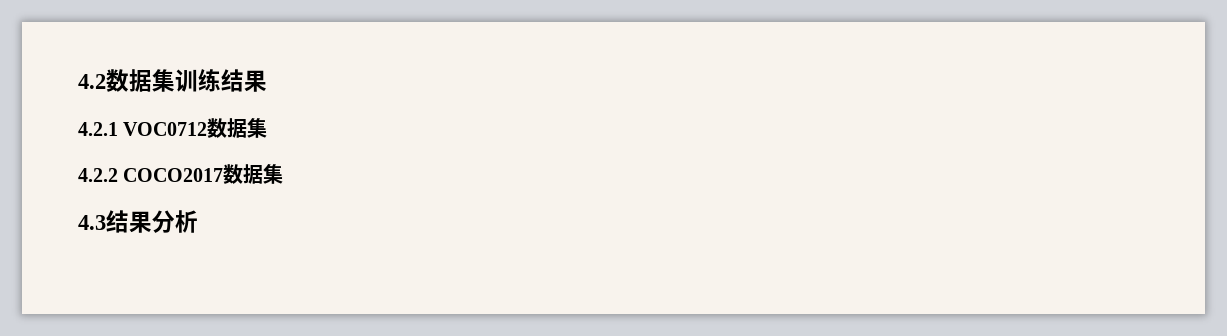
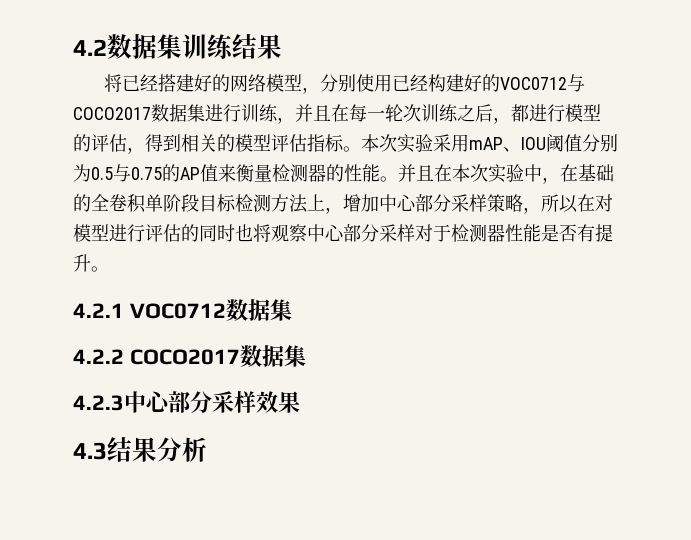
(267, 81) none -> [104,74,586,94] [73,104,601,124] [73,134,618,154] [73,164,614,184] [73,194,613,214] [73,224,613,242] [73,254,109,272] // 将已经搭建好的网络模型，分别使用已经构建好的VOC0712与COCO2017数据集进行训练，并且在每一轮次训练之后，都进行模型的评估，得到相关的模型评估指标。本次实验采用mAP、IOU阈值分别为0.5与0.75的AP值来衡量检测器的性能。并且在本次实验中，在基础的全卷积单阶段目标检测方法上，增加中心部分采样策略，所以在对模型进行评估的同时也将观察中心部分采样对于检测器性能是否有提升。
(284, 174) none -> [73,391,300,413] // 4.2.3中心部分采样效果

